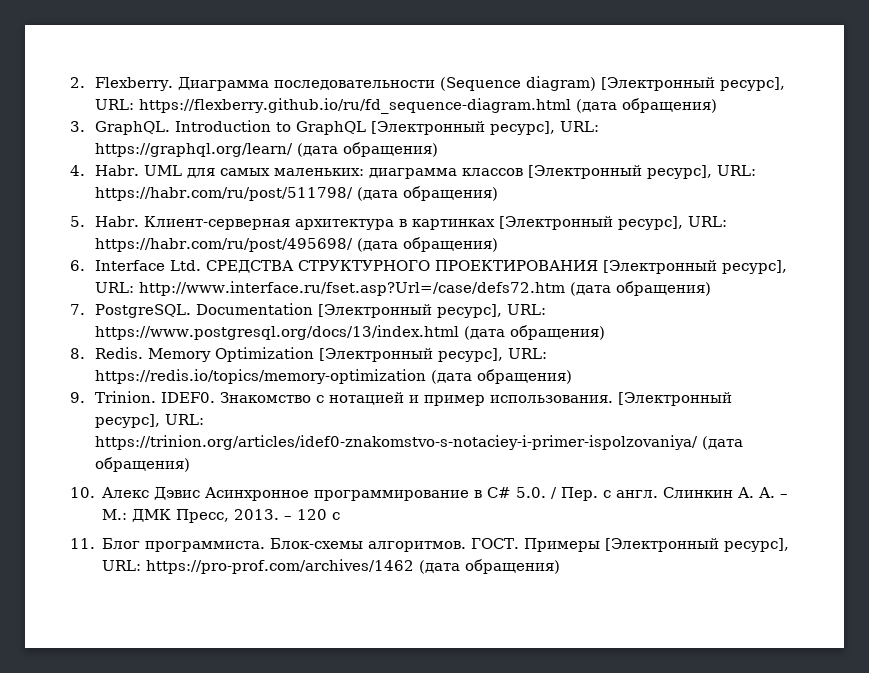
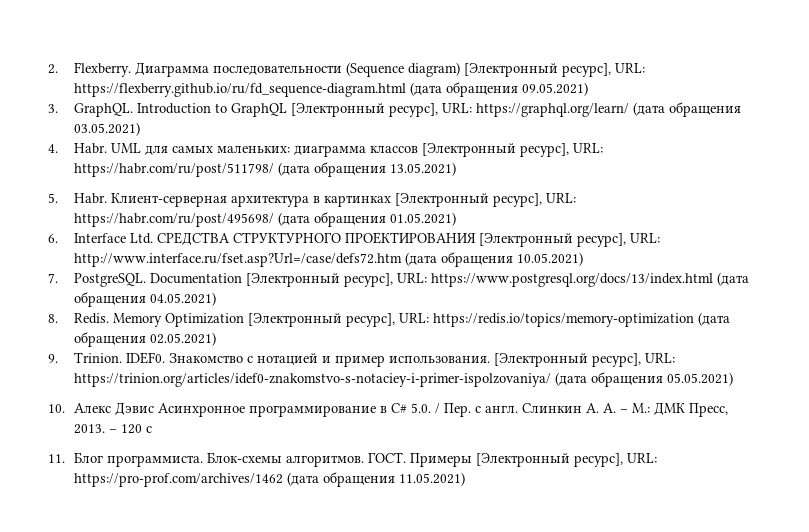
[622,98,718,113] обращения) -> [446,82,589,97] обращения 09.05.2021)
[343,142,439,157] обращения) -> [669,102,742,117] [74,122,141,136] обращения 03.05.2021)
[403,186,499,201] обращения) -> [314,162,457,177] обращения 13.05.2021)
[403,237,499,252] обращения) -> [314,212,457,227] обращения 01.05.2021)
[616,281,712,296] обращения) -> [441,252,584,267] обращения 10.05.2021)
[510,325,606,340] обращения) -> [74,292,217,307] обращения 04.05.2021)
[477,369,573,384] обращения) -> [74,332,217,347] обращения 02.05.2021)
[95,457,191,472] обращения) -> [591,372,734,387] обращения 05.05.2021)
[465,559,561,574] обращения) -> [323,472,466,487] обращения 11.05.2021)

